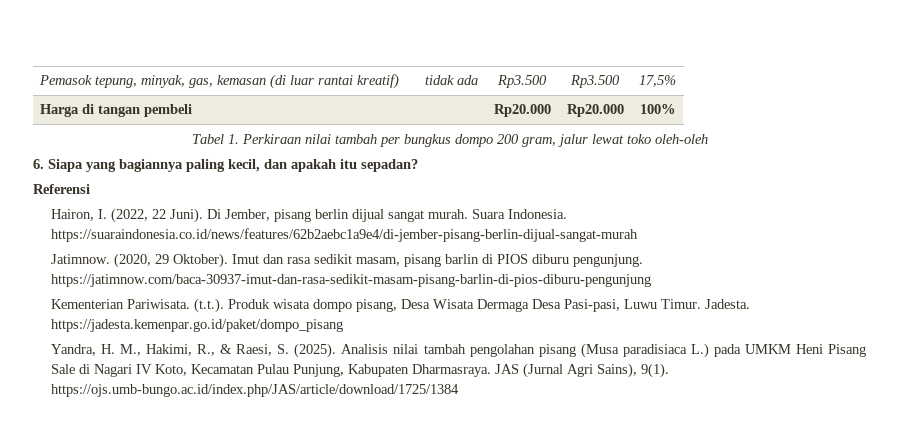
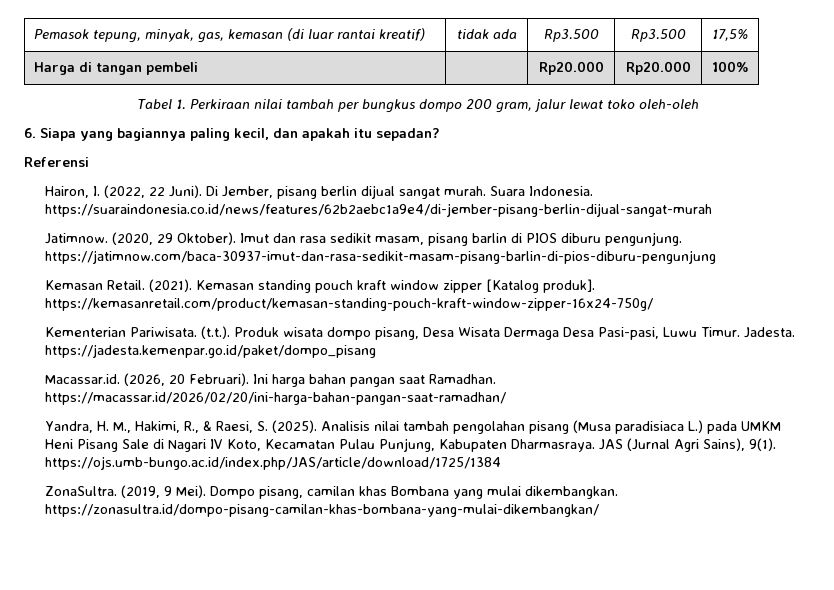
(651, 280) none -> [44,279,595,293] [44,298,653,311] // Kemasan Retail. (2021). Kemasan standing pouch kraft window zipper [Katalog produk]. https://kemasanretail.com/product/kemasan-standing-pouch-kraft-window-zipper-16x24-750g/
(343, 325) none -> [44,373,496,387] [44,392,506,405] // Macassar.id. (2026, 20 Februari). Ini harga bahan pangan saat Ramadhan. https://macassar.id/2026/02/20/ini-harga-bahan-pangan-saat-ramadhan/
(459, 390) none -> [44,485,618,499] [44,504,599,517] // ZonaSultra. (2019, 9 Mei). Dompo pisang, camilan khas Bombana yang mulai dikembangkan. https://zonasultra.id/dompo-pisang-camilan-khas-bombana-yang-mulai-dikembangkan/

